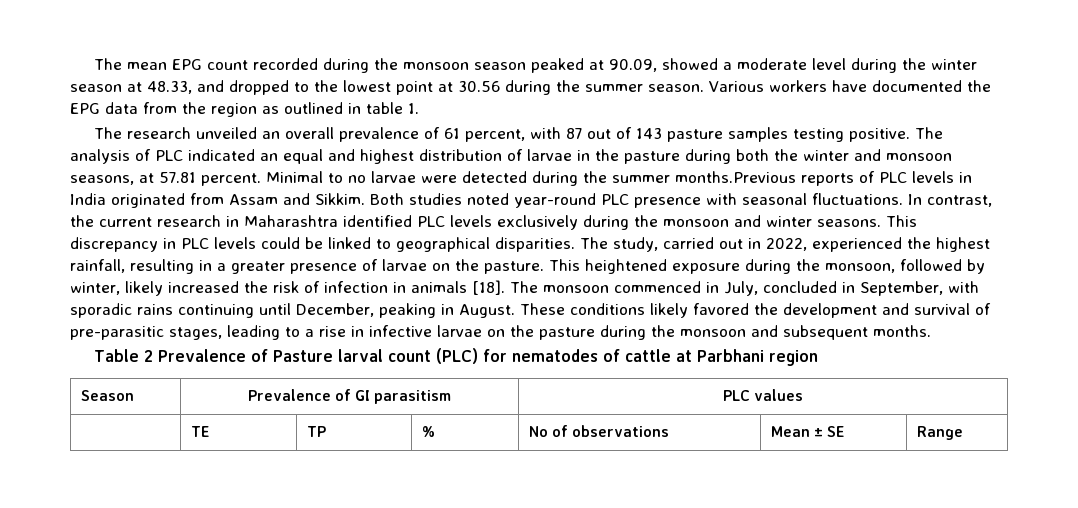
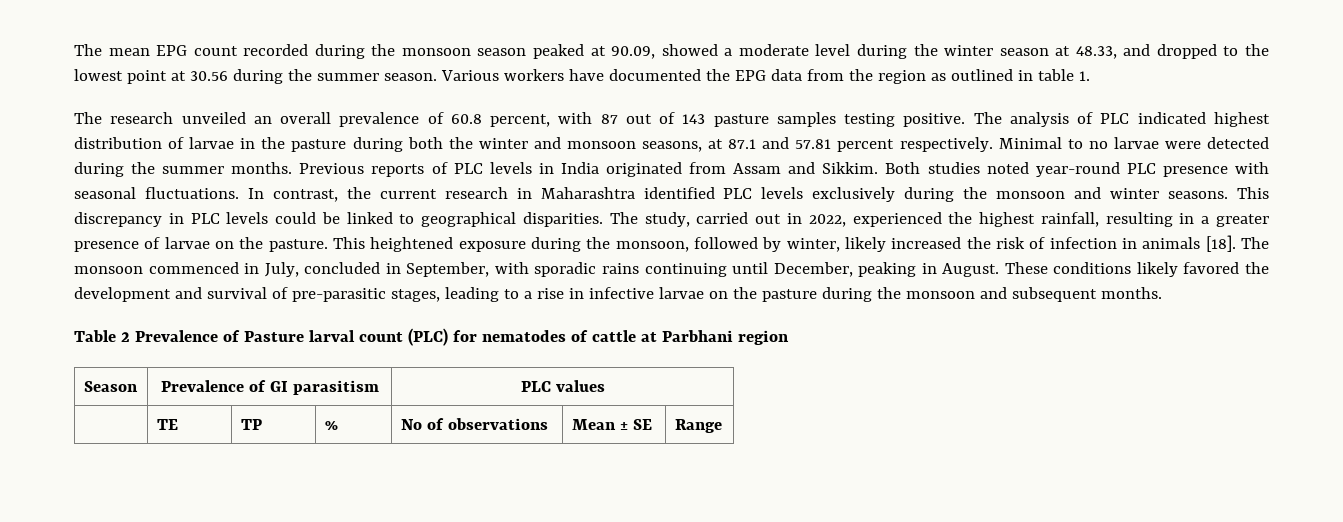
[444,128,461,139] 61 -> [450,114,482,124] 60.8
[260,149,355,164] an equal and -> (1206, 118) none
[159,172,261,186] 57.81 percent. -> [728,137,993,152] 87.1 and 57.81 percent respectively.
[675,171,796,183] months.Previous -> [231,162,365,174] months. Previous

